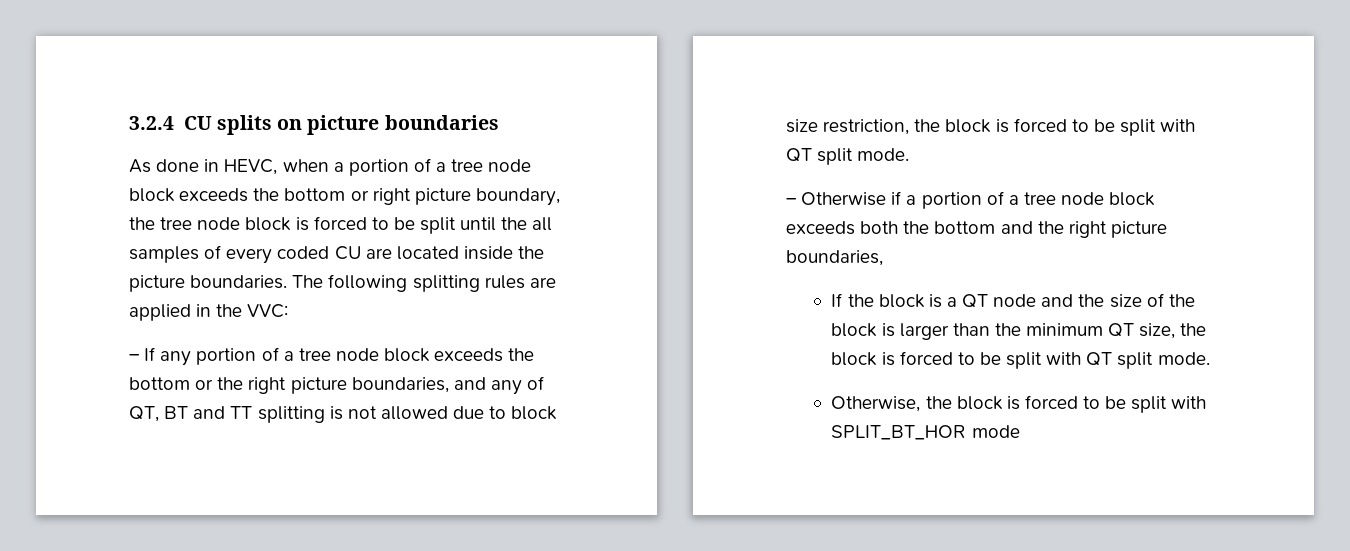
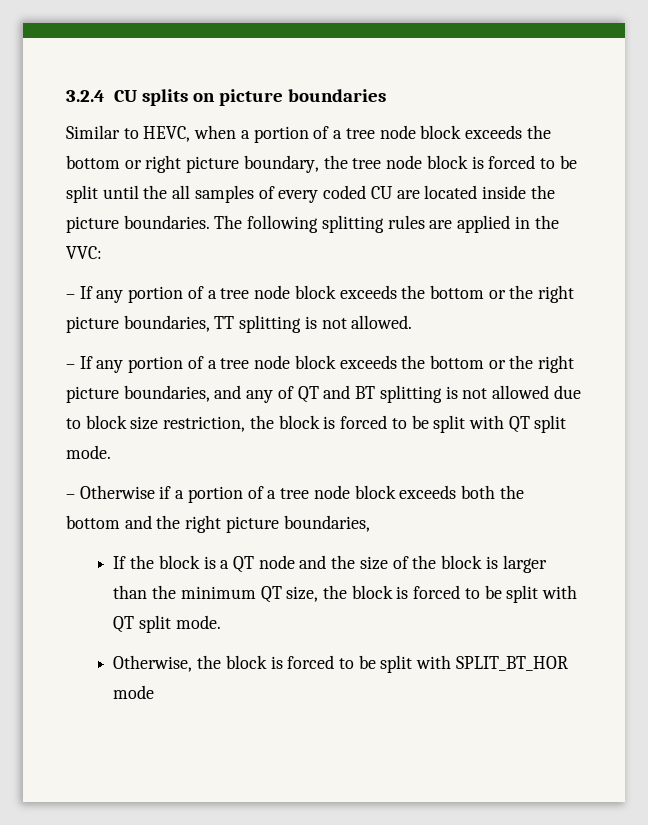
[129,159,220,173] As done in -> [66,125,139,139] Similar to
(289, 311) none -> [66,285,575,303] [66,315,413,333] // – If any portion of a tree node block exceeds the bottom or the right picture boundaries, TT splitting is not allowed.
[129,406,253,422] QT, BT and TT -> [297,385,376,403] QT and BT

